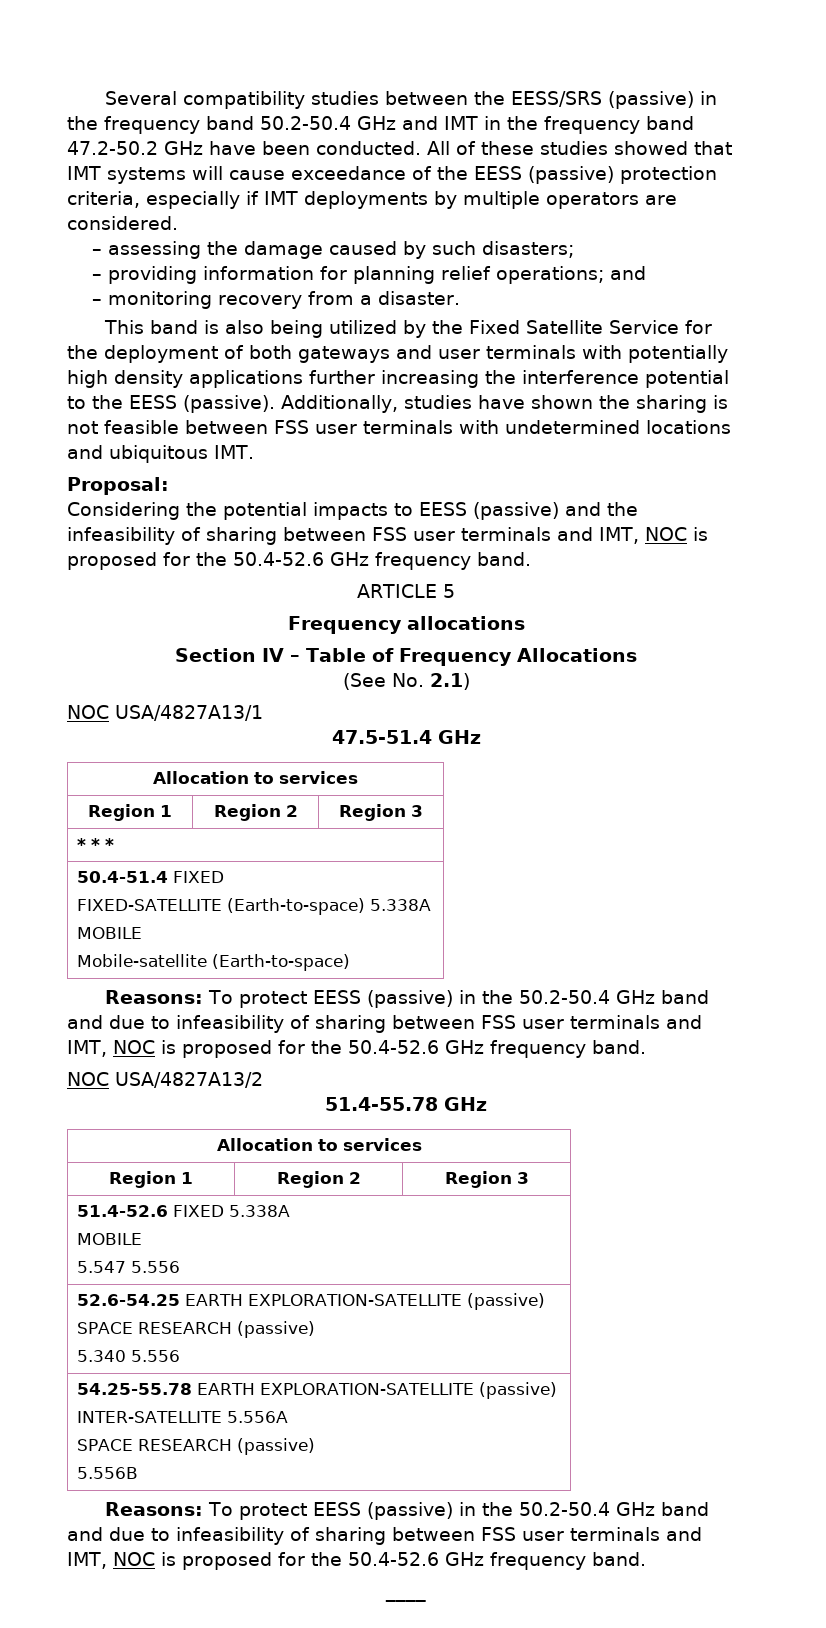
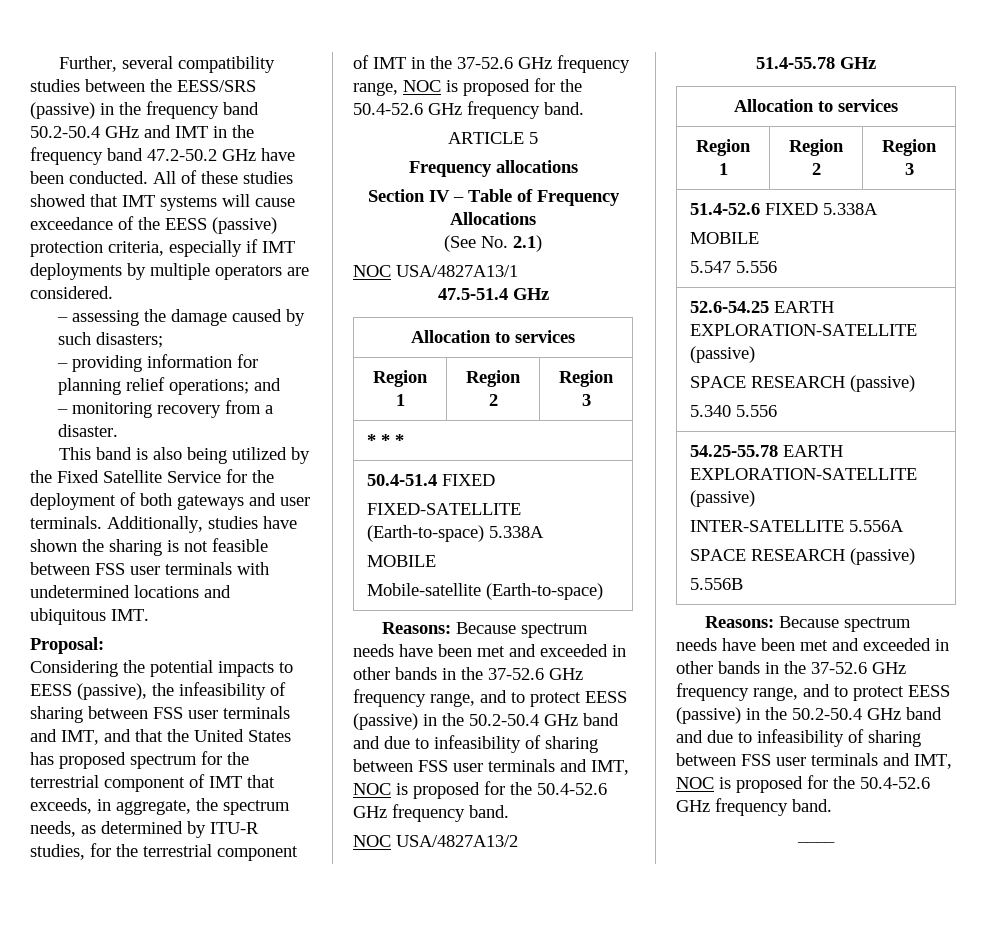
[105,91,178,105] Several -> [59,56,174,72] Further, several
[486,345,728,363] [67,370,729,388] [67,395,275,413] terminals with potentially high density applications further increasing the interference potential to the EESS (passive). -> [30,516,102,529] terminals.
[473,502,601,520] (passive) and -> [77,683,147,700] (passive),
(639, 535) none -> [104,729,291,742] [30,751,249,769] [30,774,275,792] [30,798,290,815] [30,821,259,838] [30,843,298,861] [353,55,630,73] [353,82,398,96] and that the United States has proposed spectrum for the terrestrial component of IMT that exceeds, in aggregate, the spectrum needs, as determined by ITU-R studies, for the terrestrial component of IMT in the 37-52.6 GHz frequency range,
[208,990,234,1004] To -> [456,622,589,638] [353,644,626,657] [353,667,583,680] [353,689,525,707] Because spectrum needs have been met and exceeded in other bands in the 37-52.6 GHz frequency range, and to
[208,1502,234,1516] To -> [779,616,912,632] [676,638,949,651] [676,661,906,674] [676,683,848,701] Because spectrum needs have been met and exceeded in other bands in the 37-52.6 GHz frequency range, and to

